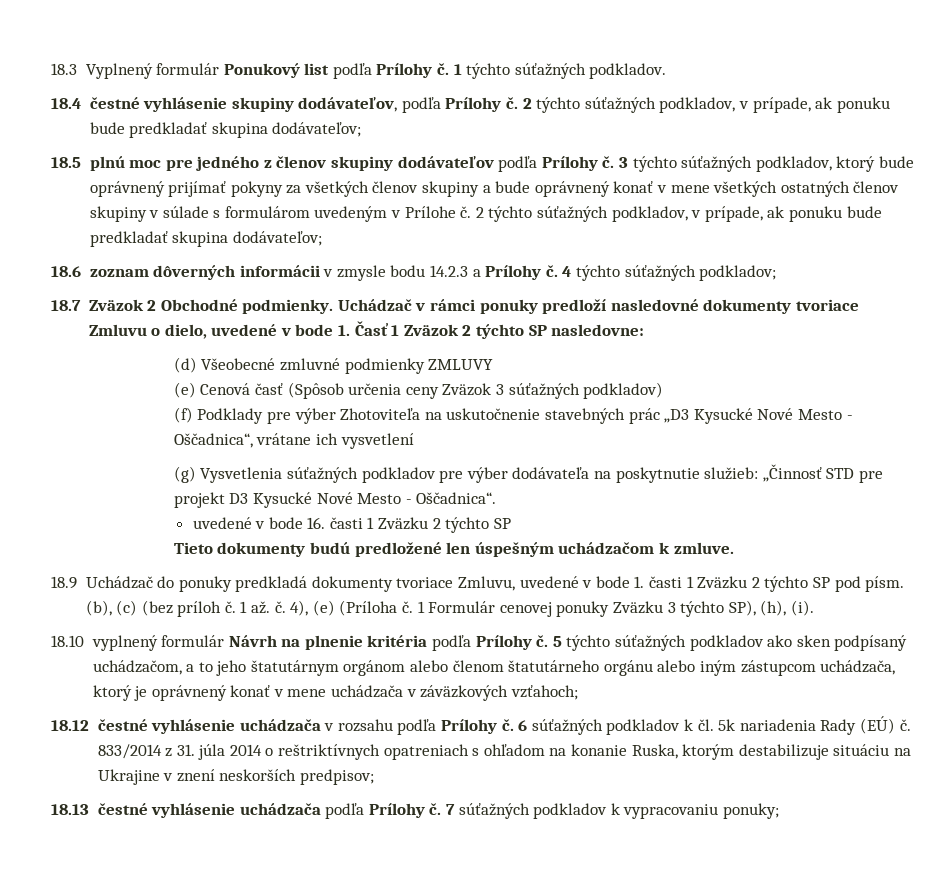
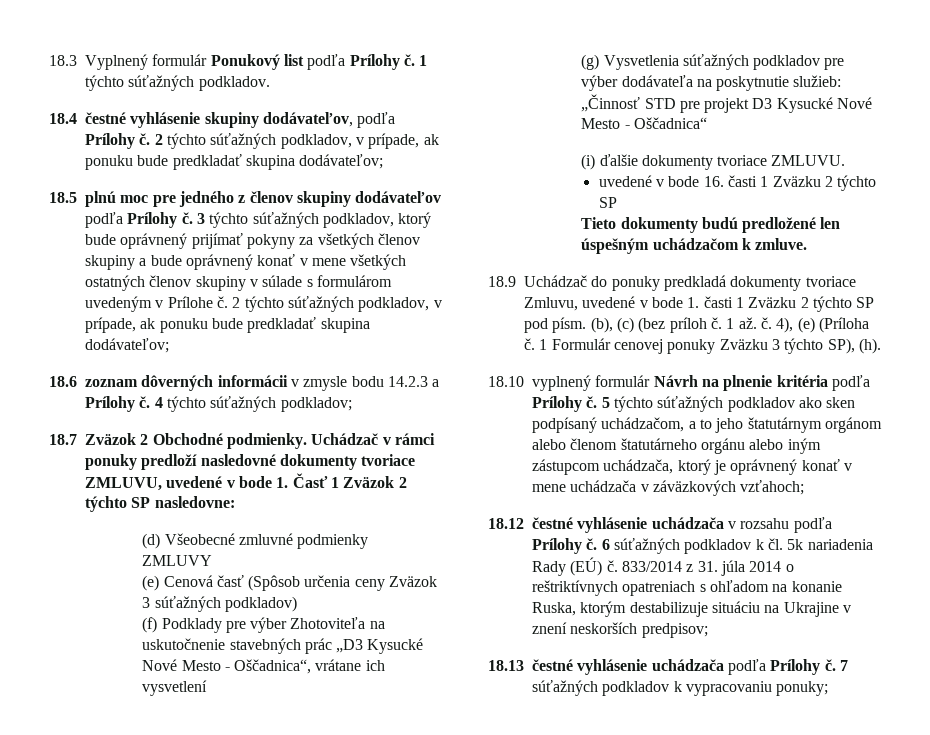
[88,324,207,339] Zmluvu o dielo, -> [85,477,162,491] ZMLUVU,
[416,492,497,504] Oščadnica“. -> [633,117,707,129] [581,154,846,170] Oščadnica“ // (i) ďalšie dokumenty tvoriace ZMLUVU.
[760,600,814,616] (h), (i). -> [858,338,881,354] (h).

